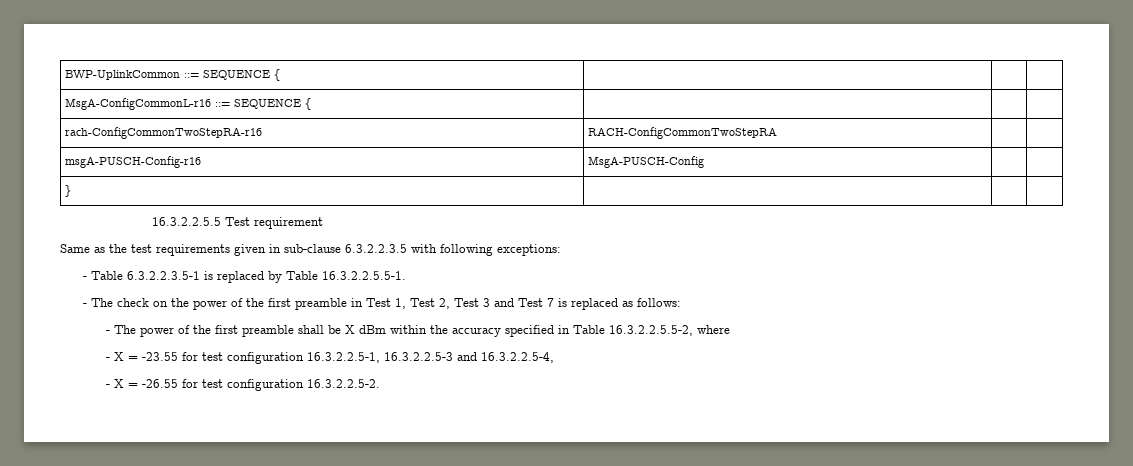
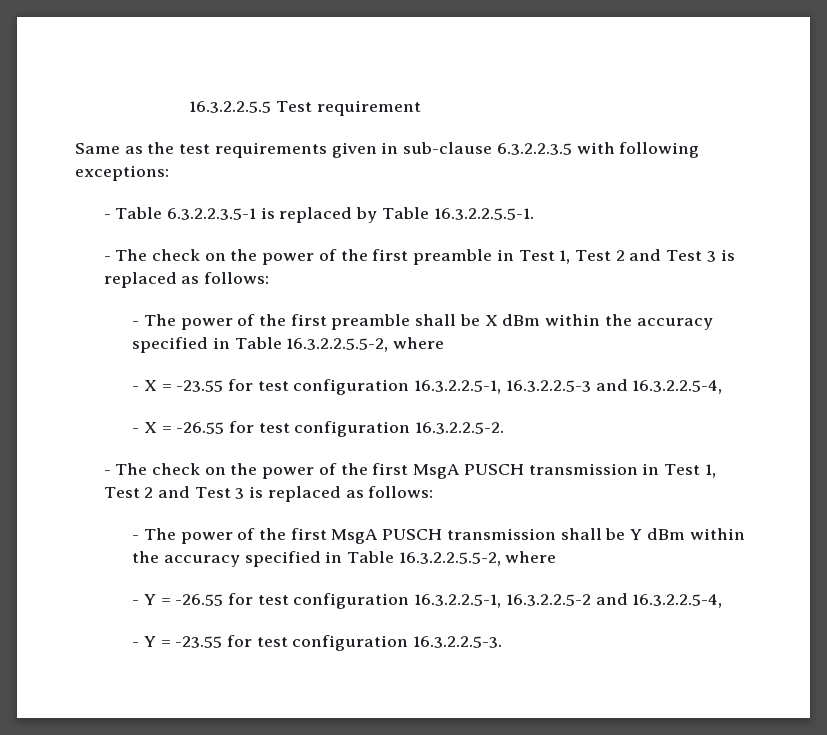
[65,69,281,81] [65,98,312,110] [65,127,263,139] [588,127,778,139] [65,156,202,168] [588,156,705,168] [65,185,72,197] BWP-UplinkCommon ::= SEQUENCE { | | | // MsgA-ConfigCommonL-r16 ::= SEQUENCE { | | | // rach-ConfigCommonTwoStepRA-r16 | RACH-ConfigCommonTwoStepRA | | // msgA-PUSCH-Config-r16 | MsgA-PUSCH-Config | | // } | | | // -> (189, 107) none
[438,298,554,309] 2, Test 3 and Test 7 -> [615,249,716,262] 2 and Test 3
(380, 383) none -> [103,463,716,479] [103,486,434,502] [132,528,745,544] [132,551,557,567] [132,593,723,609] [132,635,503,651] // - The check on the power of the first MsgA PUSCH transmission in Test 1, Test 2 and Test 3 is replaced as follows: // - The power of the first MsgA PUSCH transmission shall be Y dBm within the accuracy specified in Table 16.3.2.2.5.5-2, where // - Y = -26.55 for test configuration 16.3.2.2.5-1, 16.3.2.2.5-2 and 16.3.2.2.5-4, // - Y = -23.55 for test configuration 16.3.2.2.5-3.

